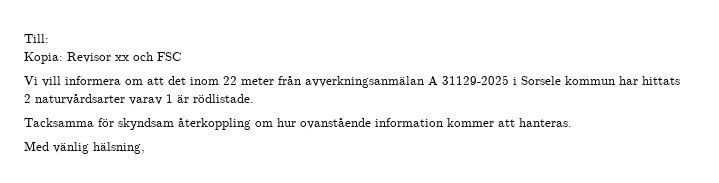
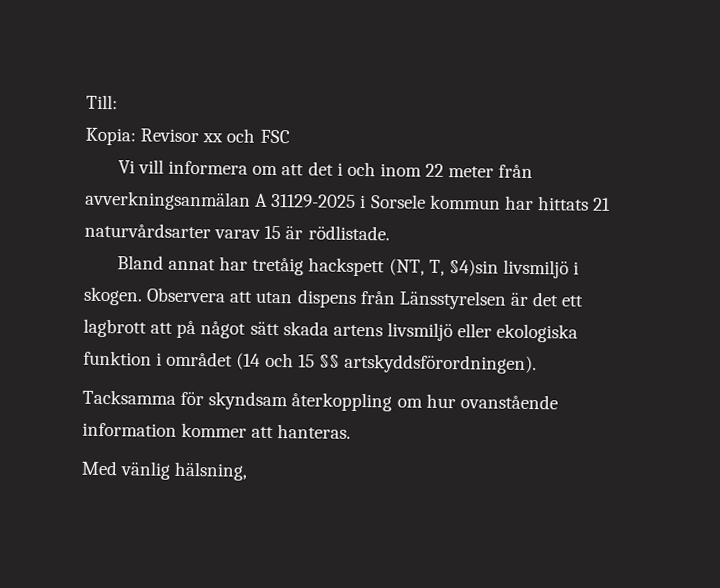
(186, 80) none -> [336,161,376,177] i och
[24,94,31,103] 2 -> [592,197,612,211] 21
[166,94,173,103] 1 -> [264,225,282,240] 15
(254, 98) none -> [116,255,580,279] [83,286,584,310] [83,318,579,343] [83,350,537,375] // Bland annat har tretåig hackspett (NT, T, §4)sin livsmiljö i skogen. Observera att utan dispens från Länsstyrelsen är det ett lagbrott att på något sätt skada artens livsmiljö eller ekologiska funktion i området (14 och 15 §§ artskyddsförordningen).

